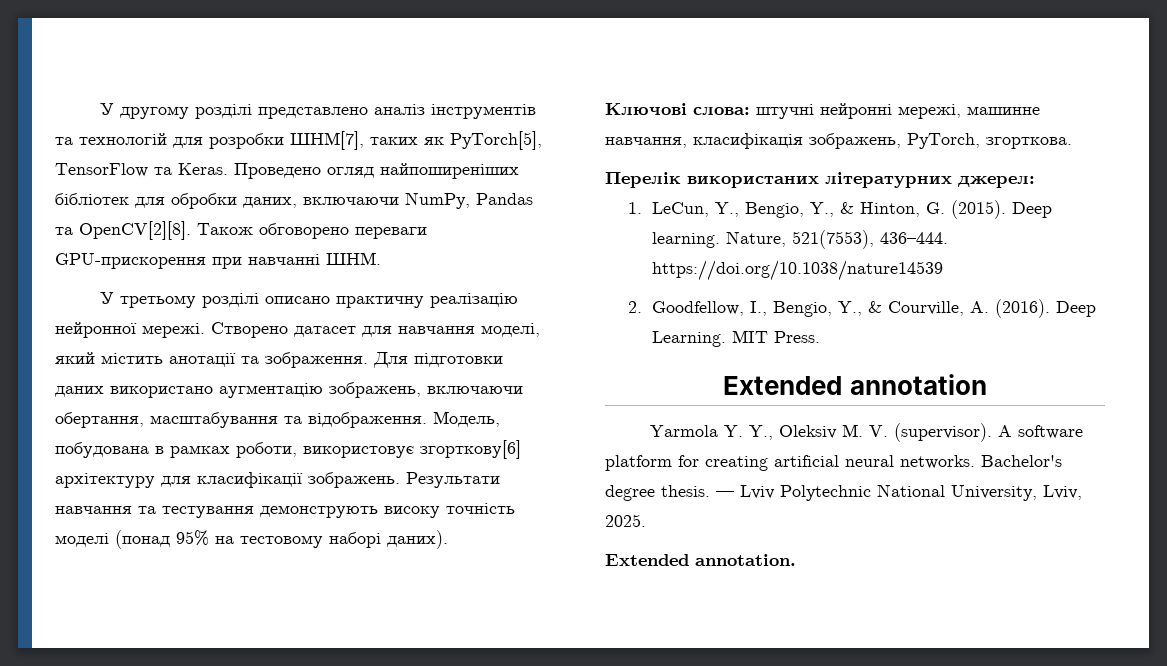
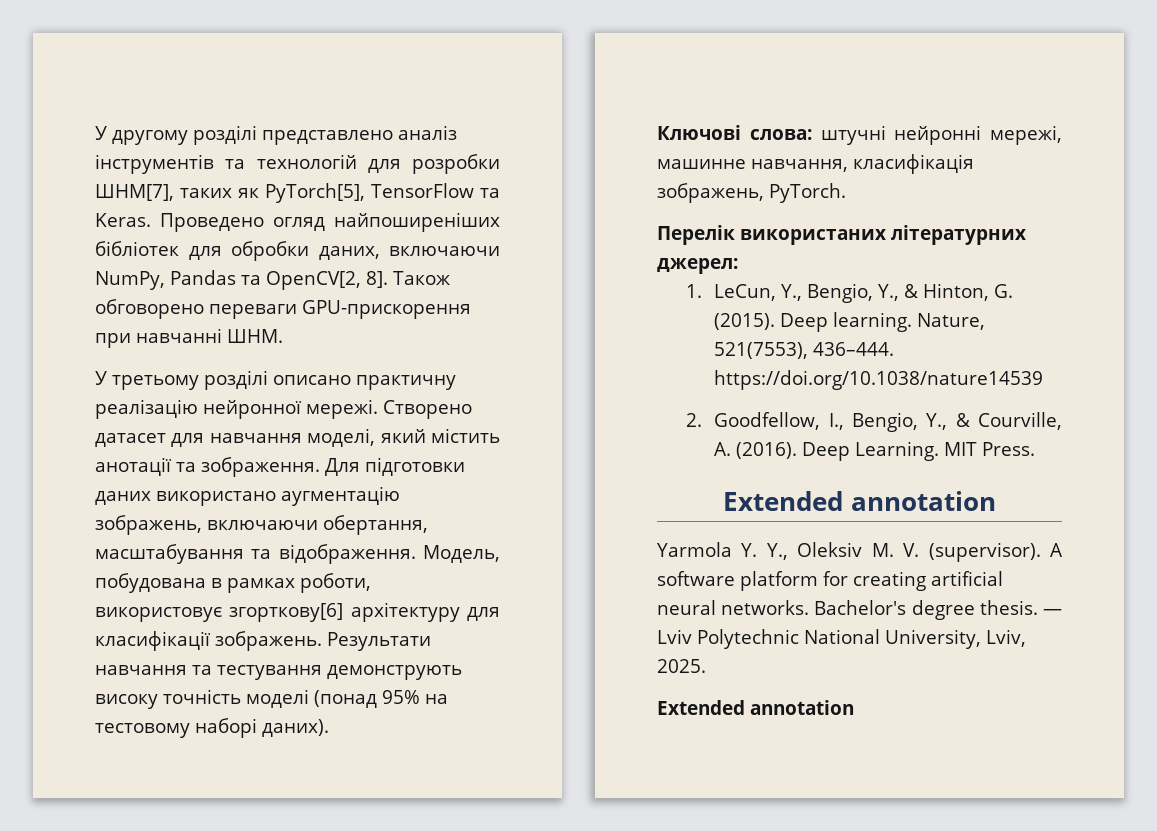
[79,221,191,240] OpenCV[2][8]. -> [265,271,388,290] OpenCV[2, 8].
[907,133,1072,149] PyTorch, згорткова. -> [769,183,846,203] PyTorch.
[695,554,796,566] annotation. -> [750,700,854,715] annotation

